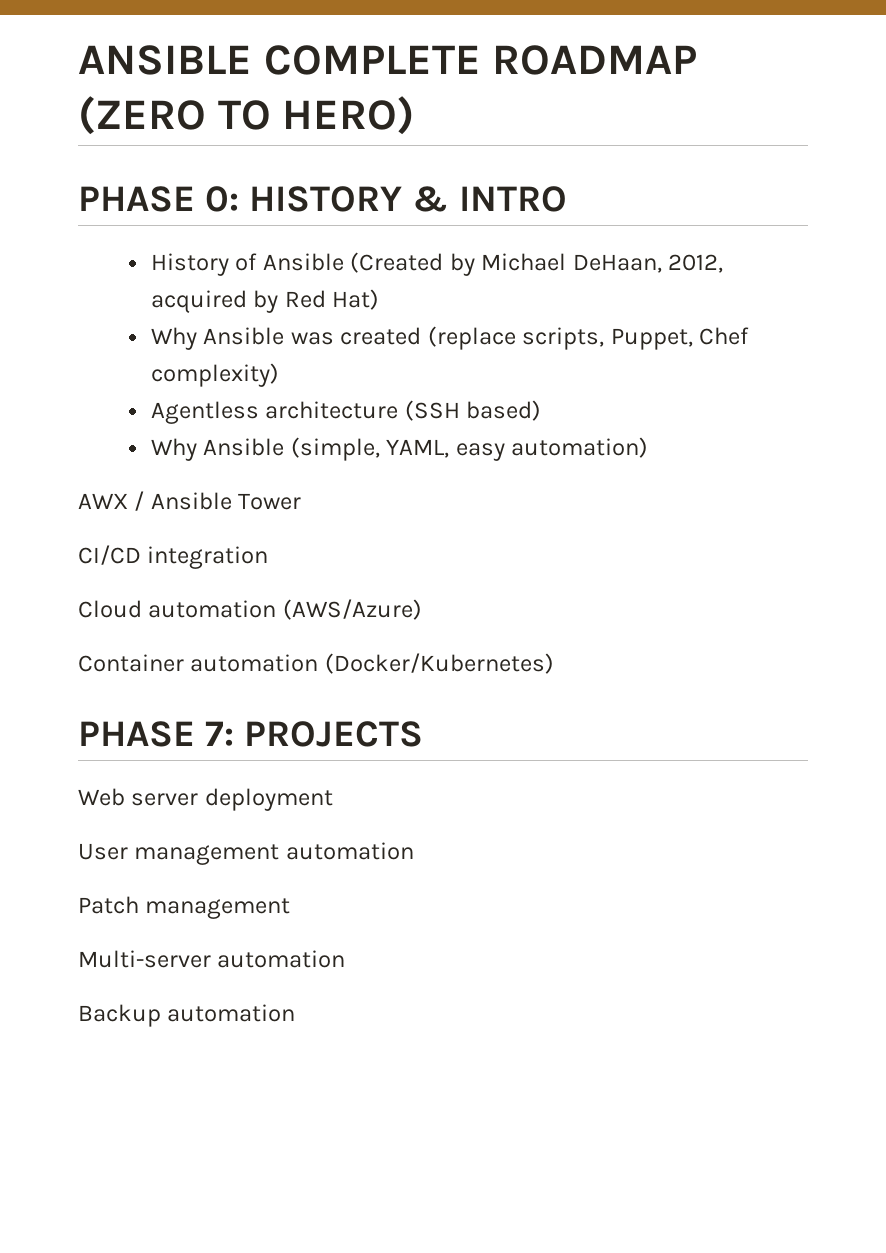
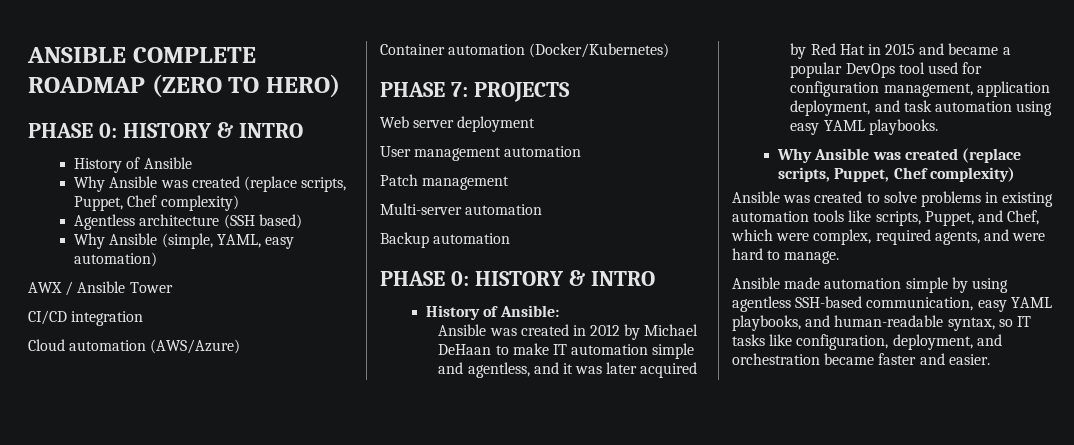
[350,252,723,276] [150,289,380,313] (Created by Michael DeHaan, 2012, acquired by Red Hat) -> (192, 163) none
(296, 1013) none -> [380,270,655,286] [426,305,559,320] [438,324,699,340] [438,343,695,359] [438,362,698,378] [790,43,1011,59] [790,62,983,78] [790,81,1050,97] [790,100,1053,116] [790,119,938,135] [777,148,1021,163] [778,167,1015,182] [732,191,1054,207] [732,210,1040,226] [731,229,1046,245] [732,248,840,264] [732,277,1008,293] [732,296,1052,312] [732,315,1031,331] [732,334,1002,350] [732,353,990,365] // PHASE 0: HISTORY & INTRO // History of Ansible: // Ansible was created in 2012 by Michael DeHaan to make IT automation simple and agentless, and it was later acquired by Red Hat in 2015 and became a popular DevOps tool used for configuration management, application deployment, and task automation using easy YAML playbooks. // Why Ansible was created (replace scripts, Puppet, Chef complexity) // Ansible was created to solve problems in existing automation tools like scripts, Puppet, and Chef, which were complex, required agents, and were hard to manage. // Ansible made automation simple by using agentless SSH-based communication, easy YAML playbooks, and human-readable syntax, so IT tasks like configuration, deployment, and orchestration became faster and easier.

